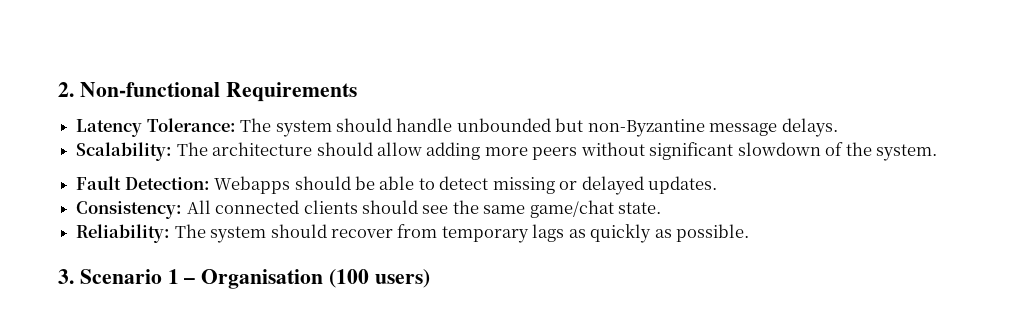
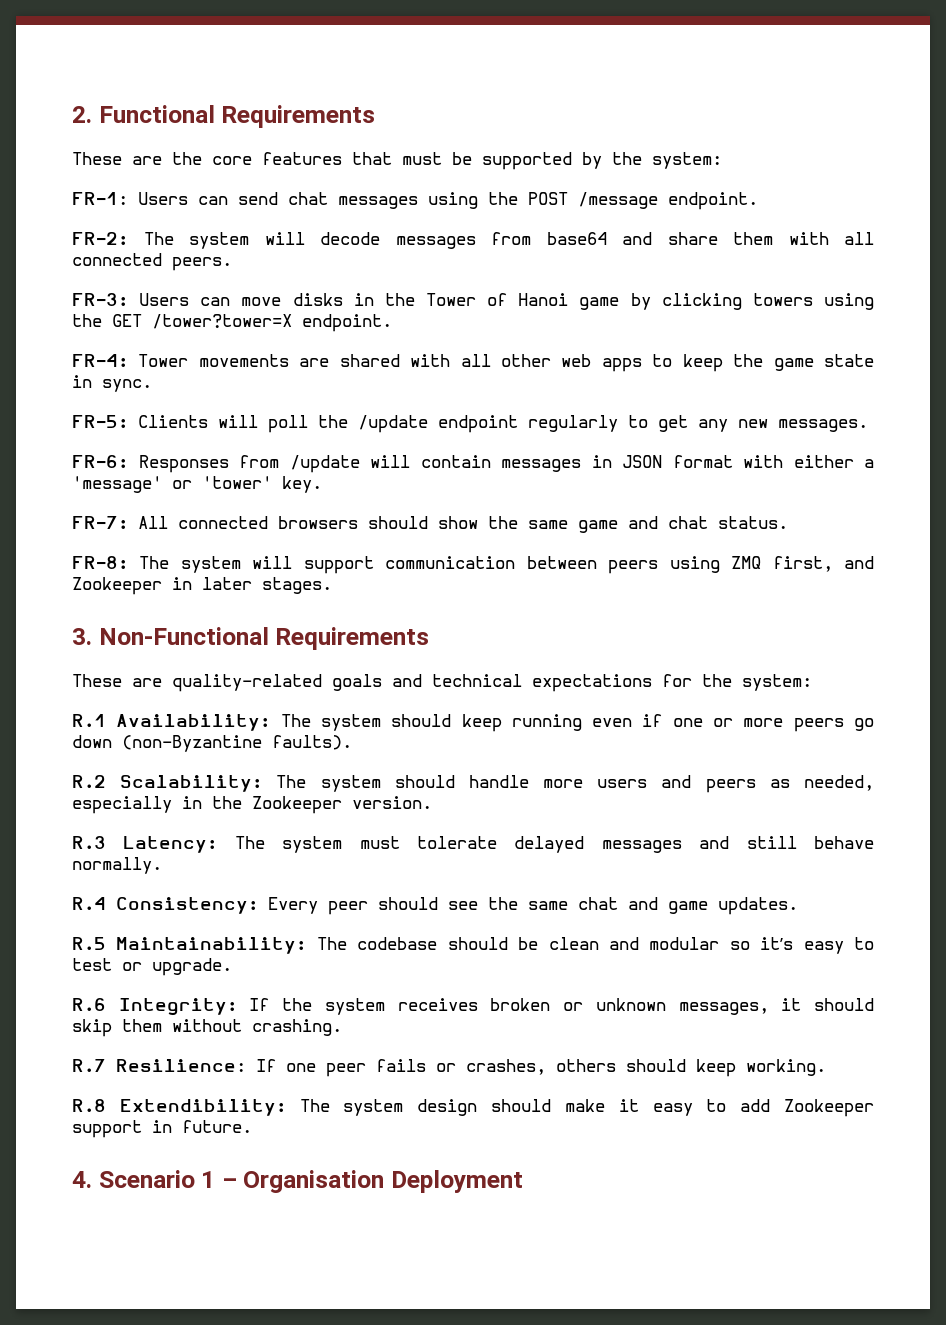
[79,82,357,102] [76,118,838,137] [76,142,938,161] [76,176,718,195] [76,200,662,219] [76,224,750,243] [58,269,74,284] Non-functional Requirements // Latency Tolerance: The system should handle unbounded but non-Byzantine message delays. // Scalability: The architecture should allow adding more peers without significant slowdown of the system. // Fault Detection: Webapps should be able to detect missing or delayed updates. // Consistency: All connected clients should see the same game/chat state. // Reliability: The system should recover from temporary lags as quickly as possible. // 3. -> [98,105,376,128] [72,152,722,170] [72,192,758,210] [72,232,874,249] [72,253,232,271] [72,293,874,310] [72,314,392,332] [72,354,875,372] [72,375,152,392] [72,415,868,433] [72,455,874,473] [72,476,322,493] [72,516,788,533] [72,556,875,574] [72,577,332,595] [72,627,430,650] [72,674,812,692] [72,714,874,732] [72,735,352,752] [72,775,874,793] [72,796,432,814] [72,836,874,853] [72,857,162,874] [72,897,798,915] [72,937,874,954] [72,958,232,976] [72,998,875,1016] [72,1019,342,1037] [72,1059,826,1077] [72,1099,875,1117] [72,1120,252,1138] [72,1171,92,1188] Functional Requirements // These are the core features that must be supported by the system: // FR-1: Users can send chat messages using the POST /message endpoint. // FR-2: The system will decode messages from base64 and share them with all connected peers. // FR-3: Users can move disks in the Tower of Hanoi game by clicking towers using the GET /tower?tower=X endpoint. // FR-4: Tower movements are shared with all other web apps to keep the game state in sync. // FR-5: Clients will poll the /update endpoint regularly to get any new messages. // FR-6: Responses from /update will contain messages in JSON format with either a 'message' or 'tower' key. // FR-7: All connected browsers should show the same game and chat status. // FR-8: The system will support communication between peers using ZMQ first, and Zookeeper in later stages. // 3. Non-Functional Requirements // These are quality-related goals and technical expectations for the system: // R.1 Availability: The system should keep running even if one or more peers go down (non-Byzantine faults). // R.2 Scalability: The system should handle more users and peers as needed, especially in the Zookeeper version. // R.3 Latency: The system must tolerate delayed messages and still behave normally. // R.4 Consistency: Every peer should see the same chat and game updates. // R.5 Maintainability: The codebase should be clean and modular so it’s easy to test or upgrade. // R.6 Integrity: If the system receives broken or unknown messages, it should skip them without crashing. // R.7 Resilience: If one peer fails or crashes, others should keep working. // R.8 Extendibility: The system design should make it easy to add Zookeeper support in future. // 4.
[329,269,430,288] (100 users) -> [391,1170,524,1193] Deployment

